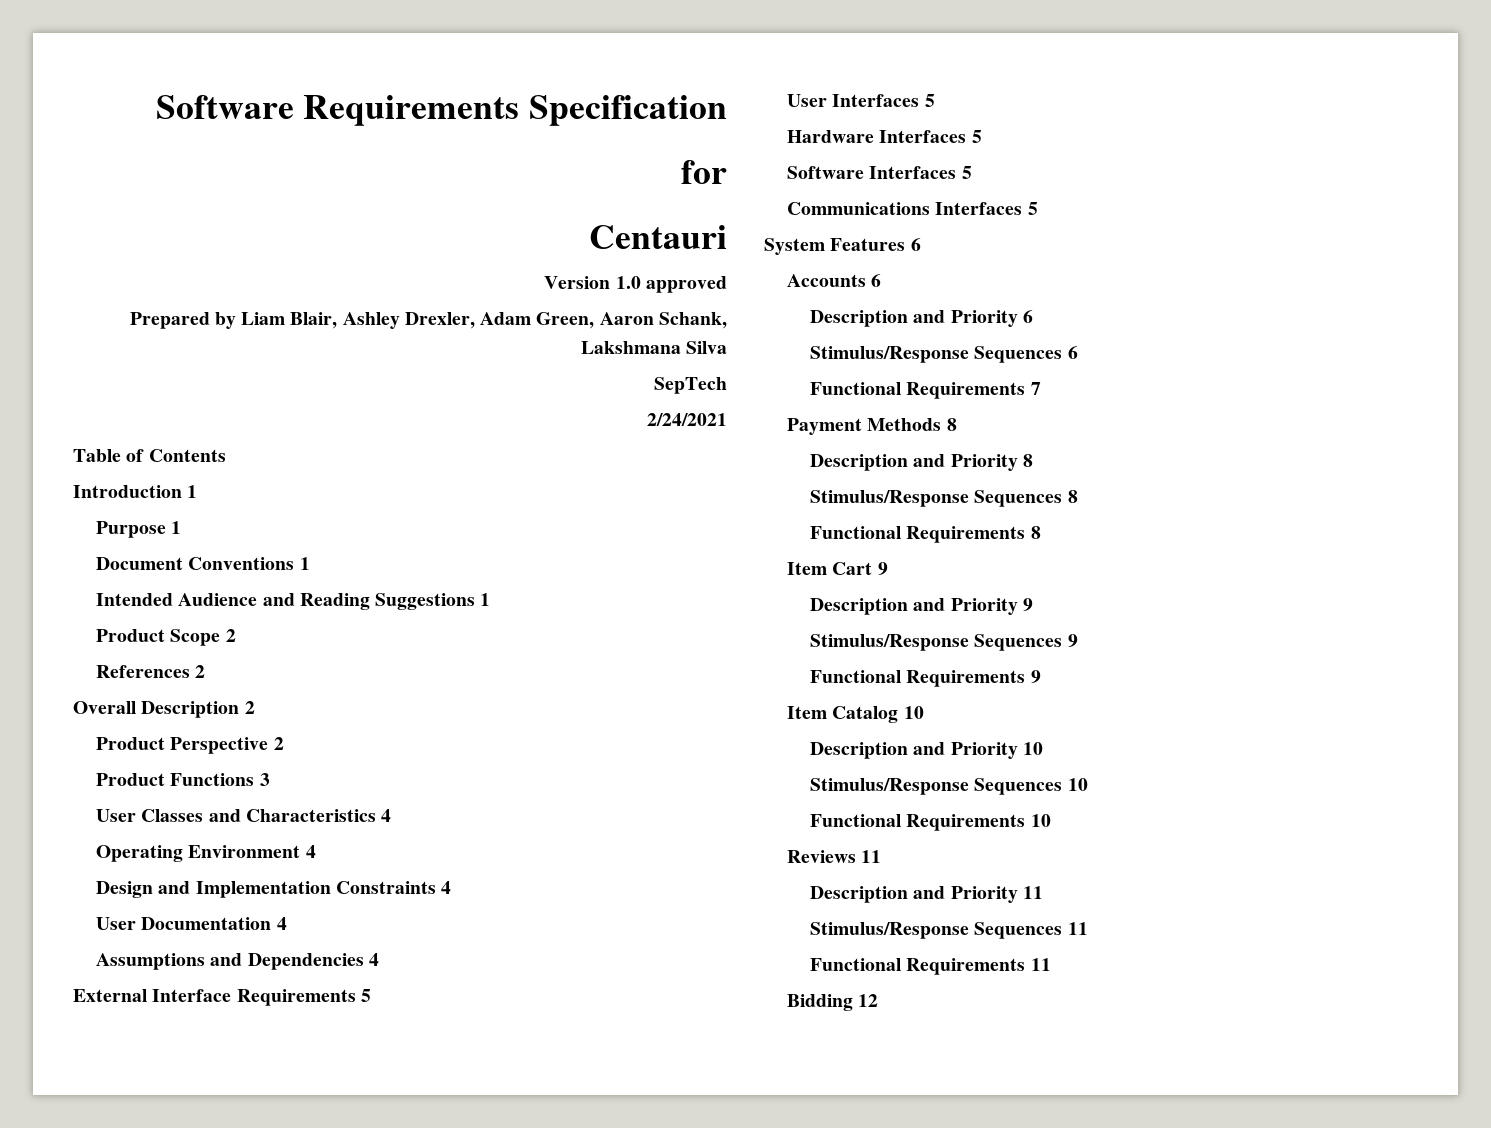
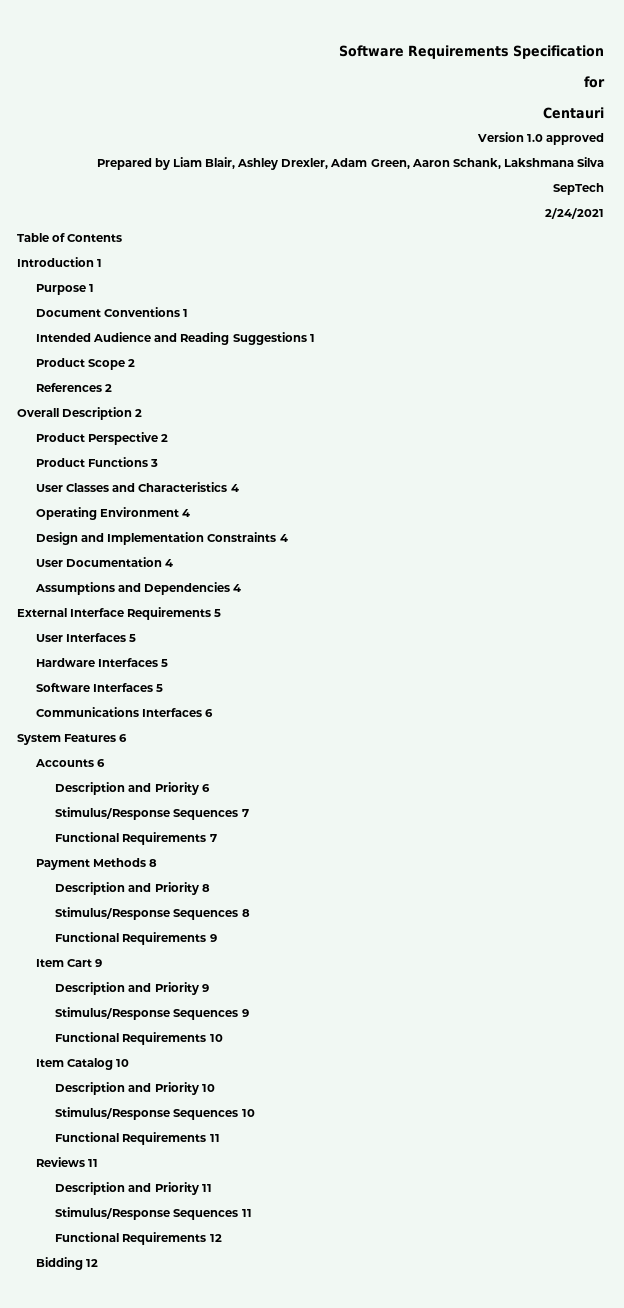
[1027,202,1038,215] 5 -> [205,709,214,717] 6
[1067,346,1078,359] 6 -> [241,809,249,817] 7
[1030,526,1041,539] 8 -> [209,934,217,942] 9
[1030,670,1041,683] 9 -> [209,1034,223,1042] 10
[1030,814,1051,827] 10 -> [209,1134,220,1142] 11
[1030,958,1051,971] 11 -> [209,1234,222,1242] 12

